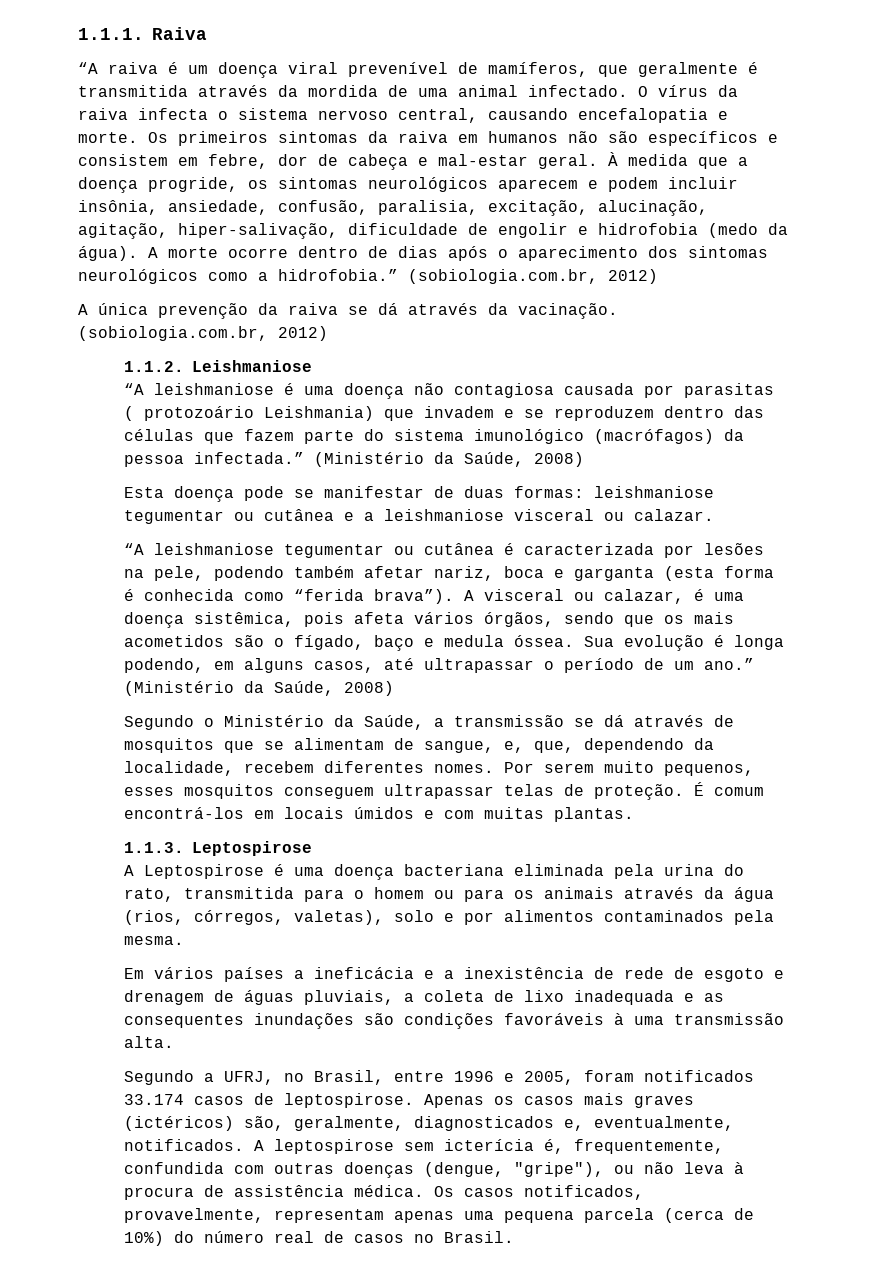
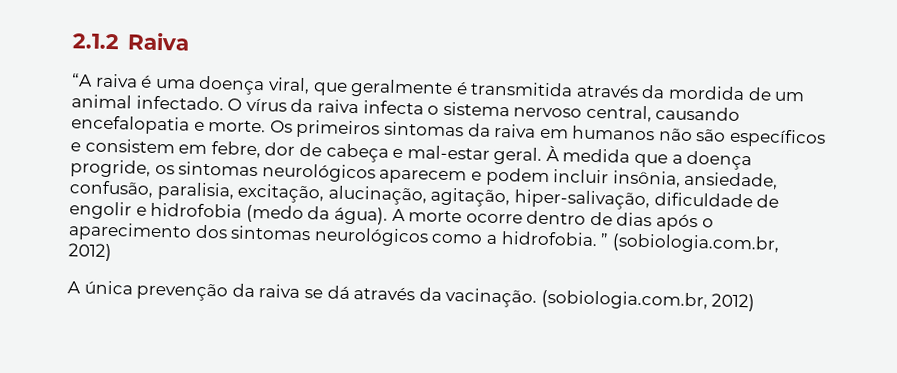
[78,28,144,40] 1.1.1. -> [72,33,120,50] 2.1.2
[188,62,588,78] um doença viral prevenível de mamíferos, -> [154,75,310,96] uma doença viral,
[418,88,448,97] uma -> [774,91,806,102] um
[278,269,398,281] hidrofobia.” -> [500,231,610,247] hidrofobia. ”
[123,360,312,372] [123,383,774,399] [123,406,764,421] [123,429,744,444] [123,452,584,467] [123,486,714,502] [123,509,714,524] [123,543,764,558] [123,566,774,581] [123,589,744,604] [123,612,734,628] [123,635,784,651] [123,658,754,673] [123,681,394,696] [123,715,734,730] [123,738,714,753] [123,761,754,776] [123,782,764,800] [123,807,634,822] [123,841,312,856] [123,864,744,880] [123,887,774,902] [123,910,774,925] [123,936,184,945] [123,967,784,982] [123,990,724,1005] [123,1013,784,1029] [123,1036,174,1048] [123,1070,754,1085] [123,1093,694,1108] [123,1116,734,1131] [123,1139,724,1154] [123,1162,744,1178] [123,1185,644,1200] [123,1208,754,1223] [123,1231,514,1246] // 1.1.2. Leishmaniose // “A leishmaniose é uma doença não contagiosa causada por parasitas ( protozoário Leishmania) que invadem e se reproduzem dentro das células que fazem parte do sistema imunológico (macrófagos) da pessoa infectada.” (Ministério da Saúde, 2008) // Esta doença pode se manifestar de duas formas: leishmaniose tegumentar ou cutânea e a leishmaniose visceral ou calazar. // “A leishmaniose tegumentar ou cutânea é caracterizada por lesões na pele, podendo também afetar nariz, boca e garganta (esta forma é conhecida como “ferida brava”). A visceral ou calazar, é uma doença sistêmica, pois afeta vários órgãos, sendo que os mais acometidos são o fígado, baço e medula óssea. Sua evolução é longa podendo, em alguns casos, até ultrapassar o período de um ano.” (Ministério da Saúde, 2008) // Segundo o Ministério da Saúde, a transmissão se dá através de mosquitos que se alimentam de sangue, e, que, dependendo da localidade, recebem diferentes nomes. Por serem muito pequenos, esses mosquitos conseguem ultrapassar telas de proteção. É comum encontrá-los em locais úmidos e com muitas plantas. // 1.1.3. Leptospirose // A Leptospirose é uma doença bacteriana eliminada pela urina do rato, transmitida para o homem ou para os animais através da água (rios, córregos, valetas), solo e por alimentos contaminados pela mesma. // Em vários países a ineficácia e a inexistência de rede de esgoto e drenagem de águas pluviais, a coleta de lixo inadequada e as consequentes inundações são condições favoráveis à uma transmissão alta. // Segundo a UFRJ, no Brasil, entre 1996 e 2005, foram notificados 33.174 casos de leptospirose. Apenas os casos mais graves (ictéricos) são, geralmente, diagnosticados e, eventualmente, notificados. A leptospirose sem icterícia é, frequentemente, confundida com outras doenças (dengue, "gripe"), ou não leva à procura de assistência médica. Os casos notificados, provavelmente, representam apenas uma pequena parcela (cerca de 10%) do número real de casos no Brasil. -> (756, 302) none

